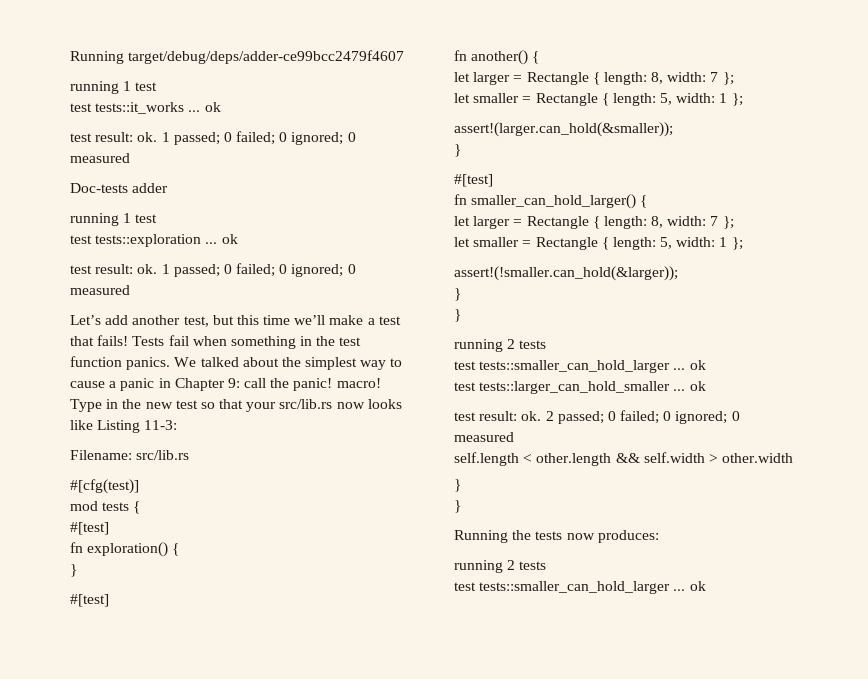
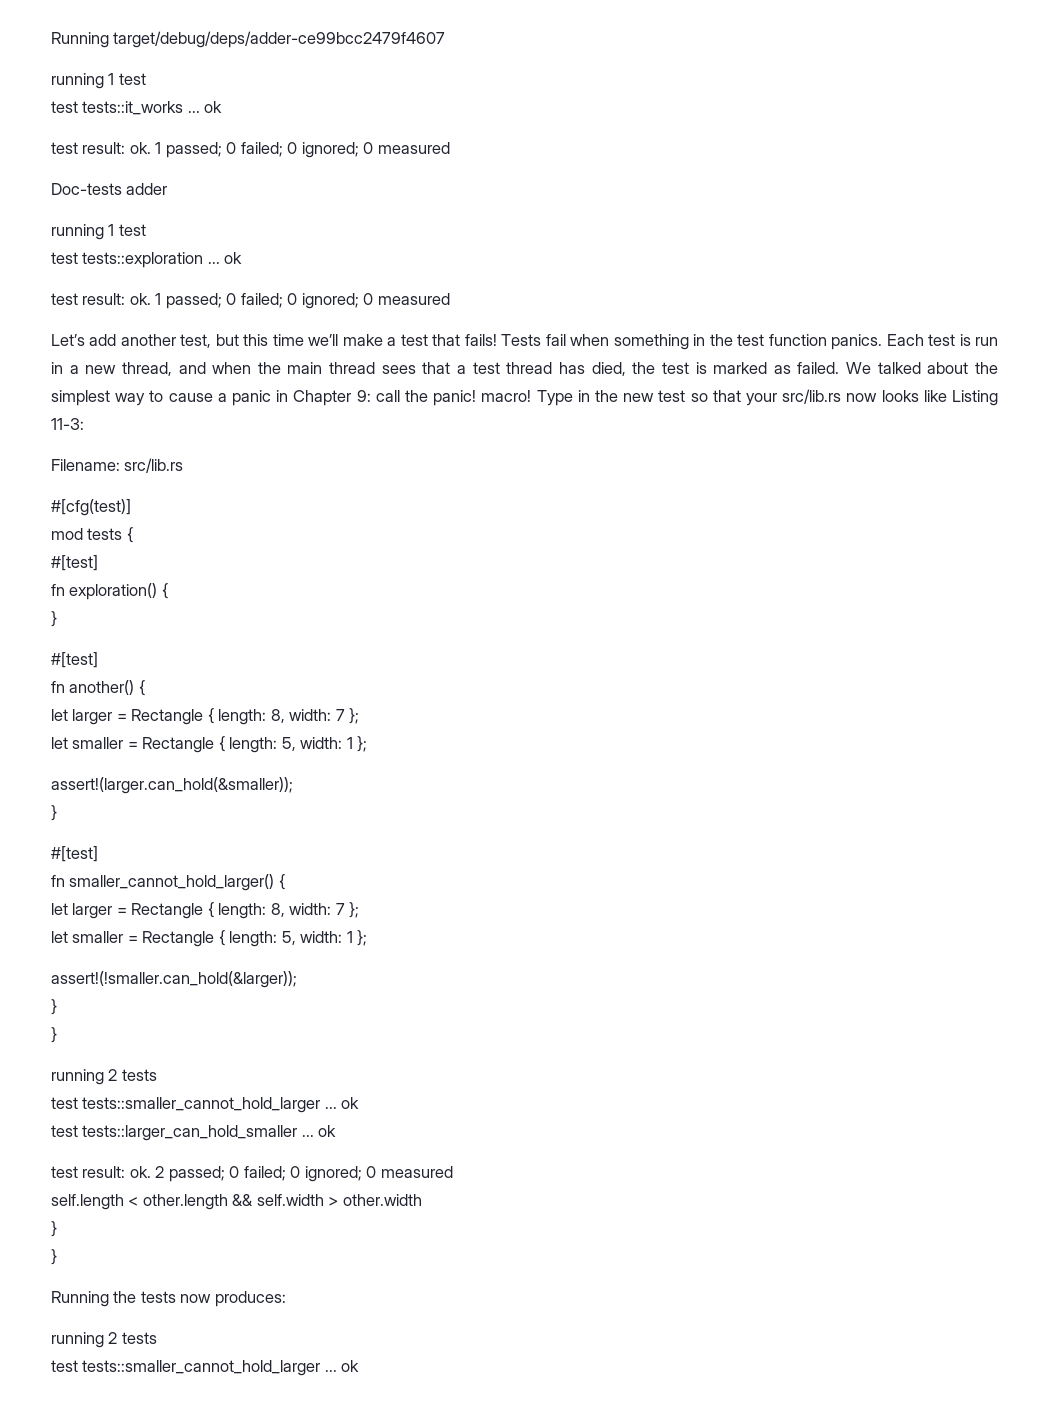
(171, 363) none -> [886,334,999,346] [51,362,840,376] Each test is run in a new thread, and when the main thread sees that a test thread has died, the test is marked as failed.
[471,194,637,209] smaller_can_hold_larger() -> [69,874,275,891] smaller_cannot_hold_larger()
[479,360,671,373] tests::smaller_can_hold_larger -> [82,1097,321,1113] tests::smaller_cannot_hold_larger
[479,581,671,594] tests::smaller_can_hold_larger -> [82,1360,321,1376] tests::smaller_cannot_hold_larger

